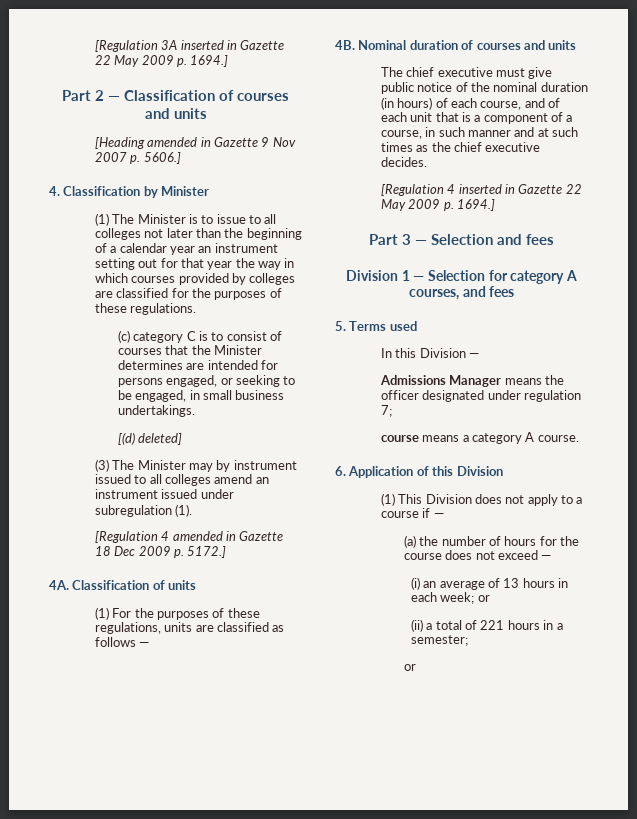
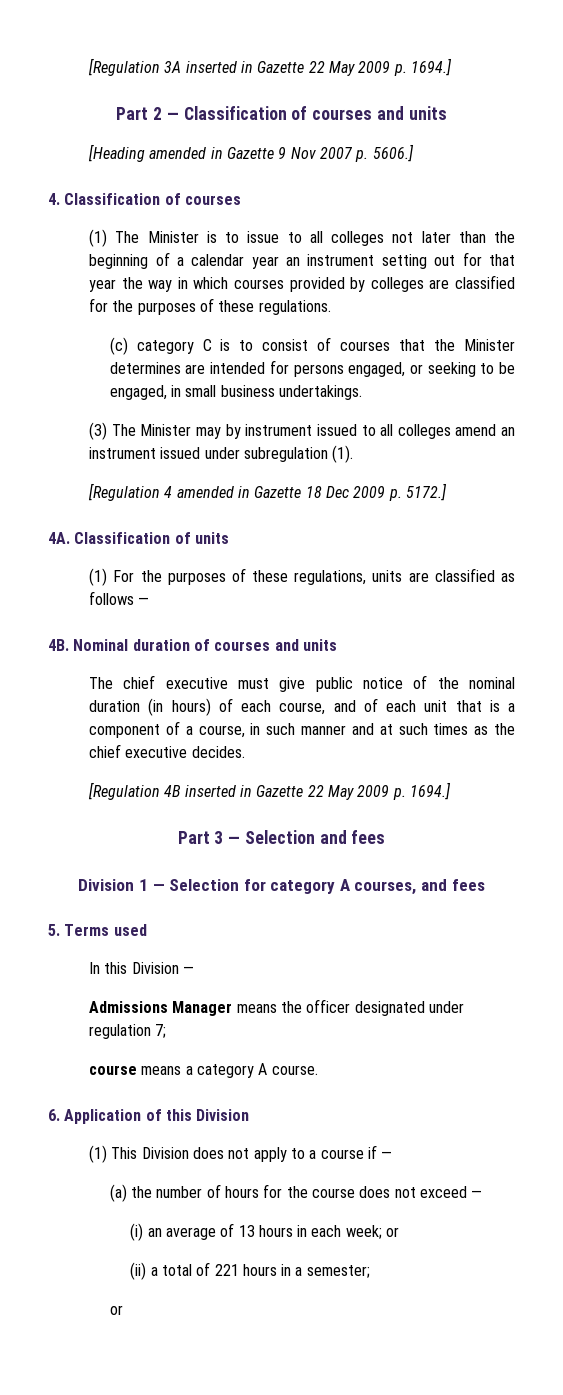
[143,186,210,198] by Minister -> [164,193,241,205] of courses
[117,432,183,445] // [(d) deleted] -> (362, 392) none
[447,184,456,194] 4 -> [164,785,182,797] 4B

